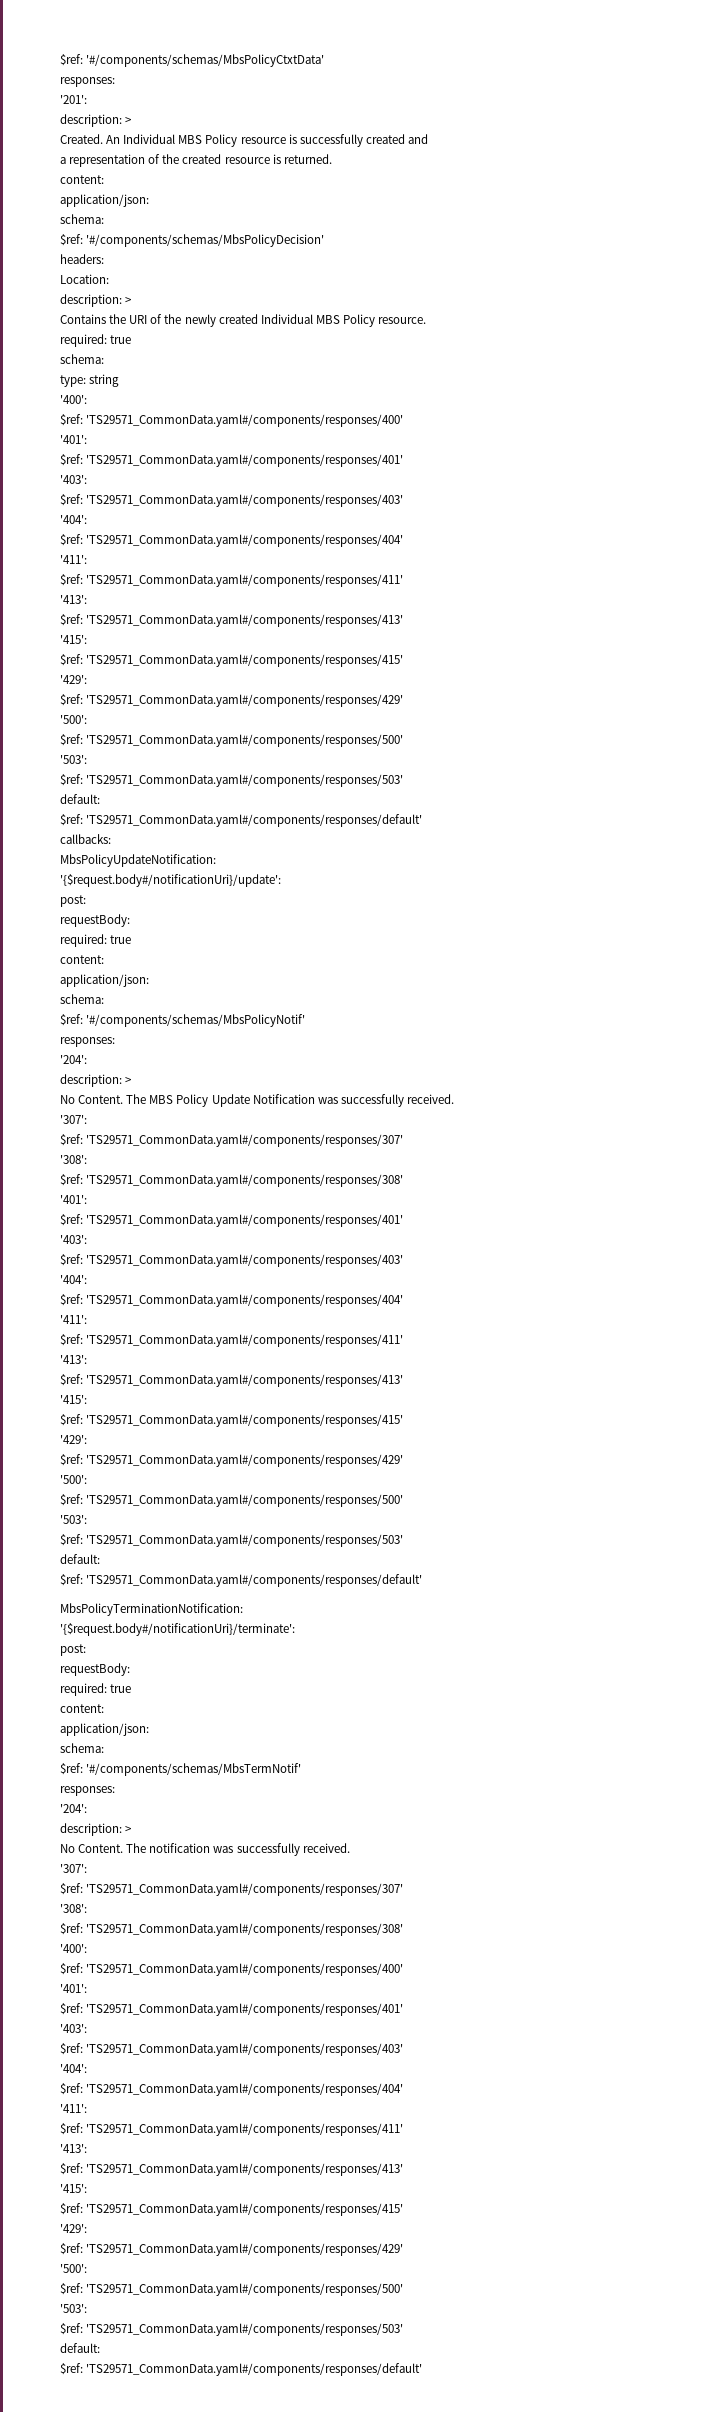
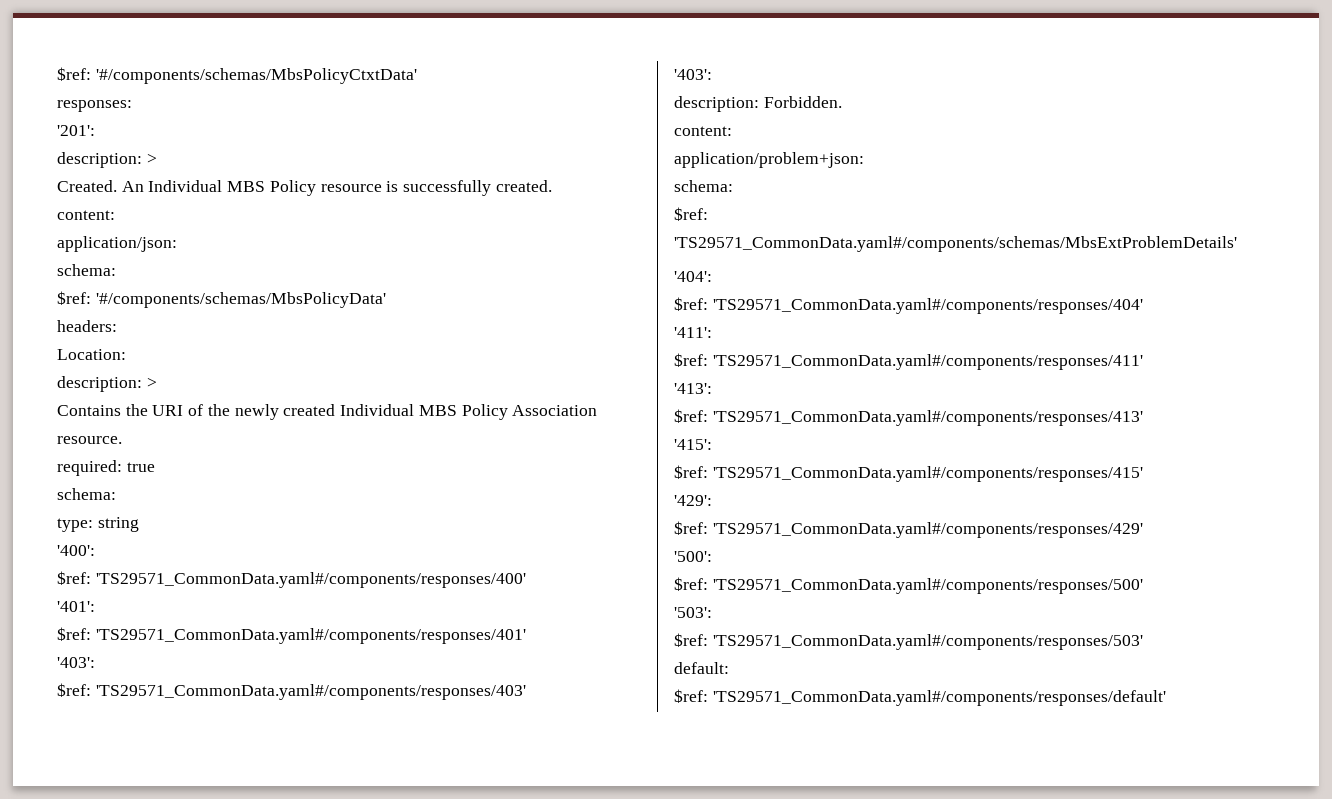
[365,134,428,144] [60,154,332,167] [60,175,104,184] [60,194,149,207] [60,214,104,224] [60,234,325,247] created and // a representation of the created resource is returned. // content: // application/json: // schema: // $ref: '#/components/schemas/MbsPolicyDecision' -> [495,180,552,192] [57,210,115,220] [57,236,177,252] [57,264,116,276] [57,291,386,308] created. // content: // application/json: // schema: // $ref: '#/components/schemas/MbsPolicyData'
(375, 320) none -> [512,405,598,416] Association
(404, 500) none -> [674,69,712,80] [674,96,842,112] [674,126,732,136] [674,152,864,168] [674,180,733,192] [674,207,708,221] [674,236,1237,252] // '403': // description: Forbidden. // content: // application/problem+json: // schema: // $ref: 'TS29571_CommonData.yaml#/components/schemas/MbsExtProblemDetails'
[60,834,111,844] [60,854,216,867] [60,874,281,887] [60,895,86,907] [60,914,130,927] [60,934,132,947] [60,955,104,964] [60,974,149,987] [60,994,104,1004] [60,1014,306,1027] [60,1037,115,1047] [60,1055,87,1064] [60,1074,132,1087] [60,1094,454,1107] [60,1115,87,1124] [60,1134,404,1147] [60,1155,87,1164] [60,1174,404,1187] [60,1195,87,1204] [60,1214,404,1227] [60,1235,87,1244] [60,1254,404,1267] [60,1275,87,1284] [60,1294,404,1307] [60,1315,87,1324] [60,1334,404,1347] [60,1355,87,1364] [60,1374,404,1387] [60,1395,87,1404] [60,1414,404,1427] [60,1435,87,1444] [60,1454,404,1467] [60,1475,87,1484] [60,1494,404,1507] [60,1515,87,1524] [60,1534,404,1547] [60,1554,100,1564] [60,1574,423,1587] [60,1603,243,1616] [60,1623,295,1636] [60,1644,86,1656] [60,1663,130,1676] [60,1683,132,1696] [60,1704,104,1713] [60,1723,149,1736] [60,1743,104,1753] [60,1763,302,1776] [60,1786,115,1796] [60,1804,87,1813] [60,1823,132,1836] [60,1843,350,1856] [60,1864,87,1873] [60,1883,404,1896] [60,1904,87,1913] [60,1923,404,1936] [60,1944,87,1953] [60,1963,404,1976] [60,1984,87,1993] [60,2003,404,2016] [60,2024,87,2033] [60,2043,404,2056] [60,2064,87,2073] [60,2083,404,2096] [60,2104,87,2113] [60,2123,404,2136] [60,2144,87,2153] [60,2163,404,2176] [60,2184,87,2193] [60,2203,404,2216] [60,2224,87,2233] [60,2243,404,2256] [60,2264,87,2273] [60,2283,404,2296] [60,2304,87,2313] [60,2323,404,2336] [60,2343,100,2353] [60,2363,423,2376] // callbacks: // MbsPolicyUpdateNotification: // '{$request.body#/notificationUri}/update': // post: // requestBody: // required: true // content: // application/json: // schema: // $ref: '#/components/schemas/MbsPolicyNotif' // responses: // '204': // description: > // No Content. The MBS Policy Update Notification was successfully received. // '307': // $ref: 'TS29571_CommonData.yaml#/components/responses/307' // '308': // $ref: 'TS29571_CommonData.yaml#/components/responses/308' // '401': // $ref: 'TS29571_CommonData.yaml#/components/responses/401' // '403': // $ref: 'TS29571_CommonData.yaml#/components/responses/403' // '404': // $ref: 'TS29571_CommonData.yaml#/components/responses/404' // '411': // $ref: 'TS29571_CommonData.yaml#/components/responses/411' // '413': // $ref: 'TS29571_CommonData.yaml#/components/responses/413' // '415': // $ref: 'TS29571_CommonData.yaml#/components/responses/415' // '429': // $ref: 'TS29571_CommonData.yaml#/components/responses/429' // '500': // $ref: 'TS29571_CommonData.yaml#/components/responses/500' // '503': // $ref: 'TS29571_CommonData.yaml#/components/responses/503' // default: // $ref: 'TS29571_CommonData.yaml#/components/responses/default' // MbsPolicyTerminationNotification: // '{$request.body#/notificationUri}/terminate': // post: // requestBody: // required: true // content: // application/json: // schema: // $ref: '#/components/schemas/MbsTermNotif' // responses: // '204': // description: > // No Content. The notification was successfully received. // '307': // $ref: 'TS29571_CommonData.yaml#/components/responses/307' // '308': // $ref: 'TS29571_CommonData.yaml#/components/responses/308' // '400': // $ref: 'TS29571_CommonData.yaml#/components/responses/400' // '401': // $ref: 'TS29571_CommonData.yaml#/components/responses/401' // '403': // $ref: 'TS29571_CommonData.yaml#/components/responses/403' // '404': // $ref: 'TS29571_CommonData.yaml#/components/responses/404' // '411': // $ref: 'TS29571_CommonData.yaml#/components/responses/411' // '413': // $ref: 'TS29571_CommonData.yaml#/components/responses/413' // '415': // $ref: 'TS29571_CommonData.yaml#/components/responses/415' // '429': // $ref: 'TS29571_CommonData.yaml#/components/responses/429' // '500': // $ref: 'TS29571_CommonData.yaml#/components/responses/500' // '503': // $ref: 'TS29571_CommonData.yaml#/components/responses/503' // default: // $ref: 'TS29571_CommonData.yaml#/components/responses/default' -> (1166, 698) none

